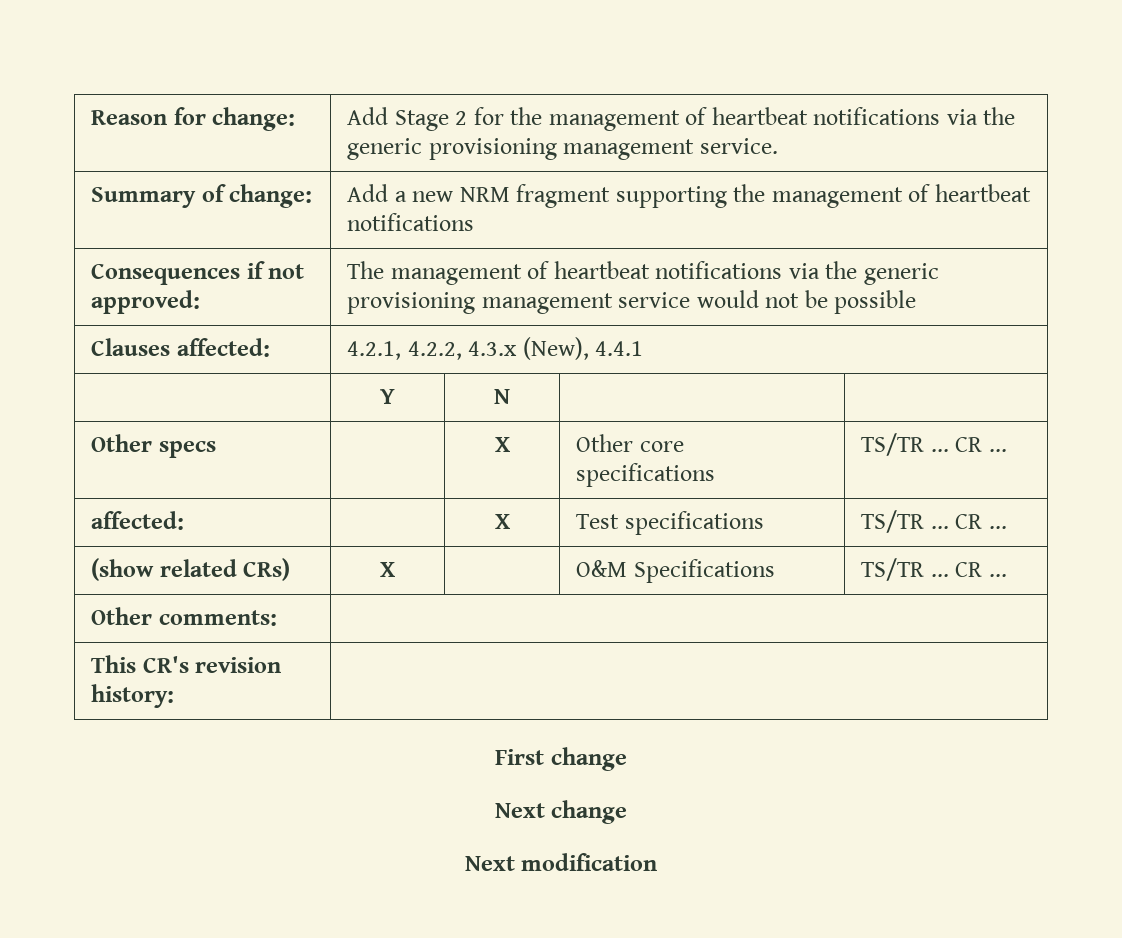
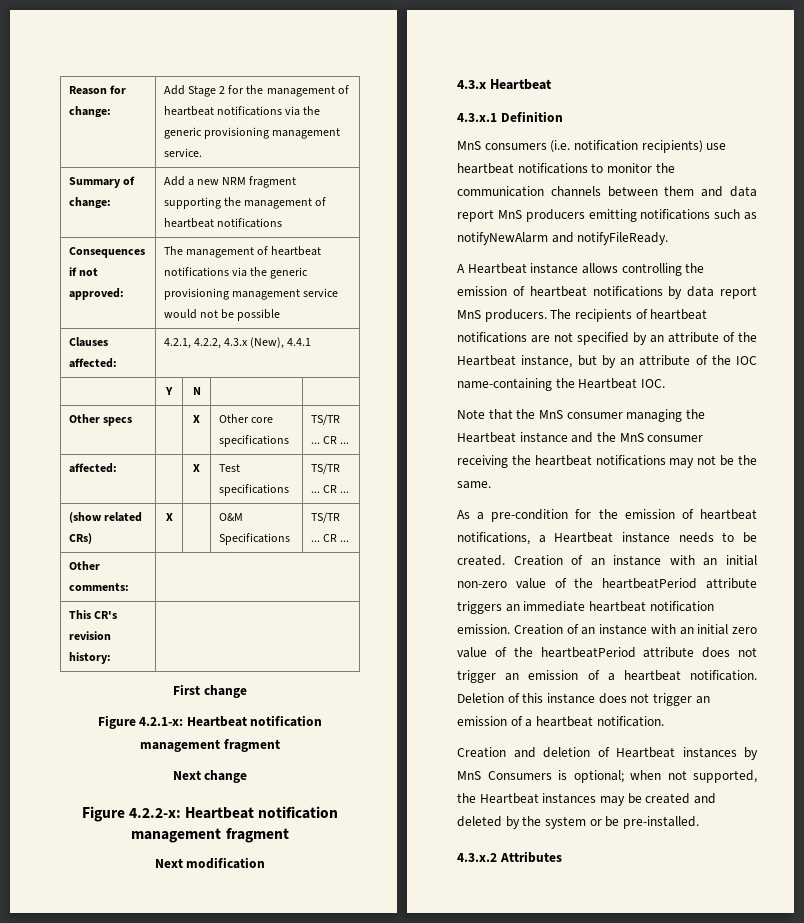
[494,800,628,824] [464,853,658,871] Next change // Next modification -> [97,715,323,729] [140,739,280,752] [172,770,248,783] [81,806,339,822] [131,828,289,843] [154,857,266,869] [457,79,552,90] [457,111,563,122] [457,140,727,153] [457,163,675,174] [457,186,757,197] [457,209,757,222] [457,232,669,245] [457,263,705,276] [457,286,757,299] [457,309,708,322] [457,332,757,345] [457,355,757,368] [457,378,665,391] [457,409,705,422] [457,432,704,443] [457,455,757,468] [457,481,491,489] [457,509,757,522] [457,532,757,545] [457,555,757,566] [457,578,757,589] [457,601,714,614] [457,624,757,635] [457,647,757,658] [457,670,757,683] [457,693,710,706] [457,716,664,727] [457,747,758,760] [457,770,757,783] [457,793,716,806] [457,816,699,829] [457,851,562,863] Figure 4.2.1-x: Heartbeat notification management fragment // Next change // Figure 4.2.2-x: Heartbeat notification management fragment // Next modification // 4.3.x Heartbeat // 4.3.x.1 Definition // MnS consumers (i.e. notification recipients) use heartbeat notifications to monitor the communication channels between them and data report MnS producers emitting notifications such as notifyNewAlarm and notifyFileReady. // A Heartbeat instance allows controlling the emission of heartbeat notifications by data report MnS producers. The recipients of heartbeat notifications are not specified by an attribute of the Heartbeat instance, but by an attribute of the IOC name-containing the Heartbeat IOC. // Note that the MnS consumer managing the Heartbeat instance and the MnS consumer receiving the heartbeat notifications may not be the same. // As a pre-condition for the emission of heartbeat notifications, a Heartbeat instance needs to be created. Creation of an instance with an initial non-zero value of the heartbeatPeriod attribute triggers an immediate heartbeat notification emission. Creation of an instance with an initial zero value of the heartbeatPeriod attribute does not trigger an emission of a heartbeat notification. Deletion of this instance does not trigger an emission of a heartbeat notification. // Creation and deletion of Heartbeat instances by MnS Consumers is optional; when not supported, the Heartbeat instances may be created and deleted by the system or be pre-installed. // 4.3.x.2 Attributes

